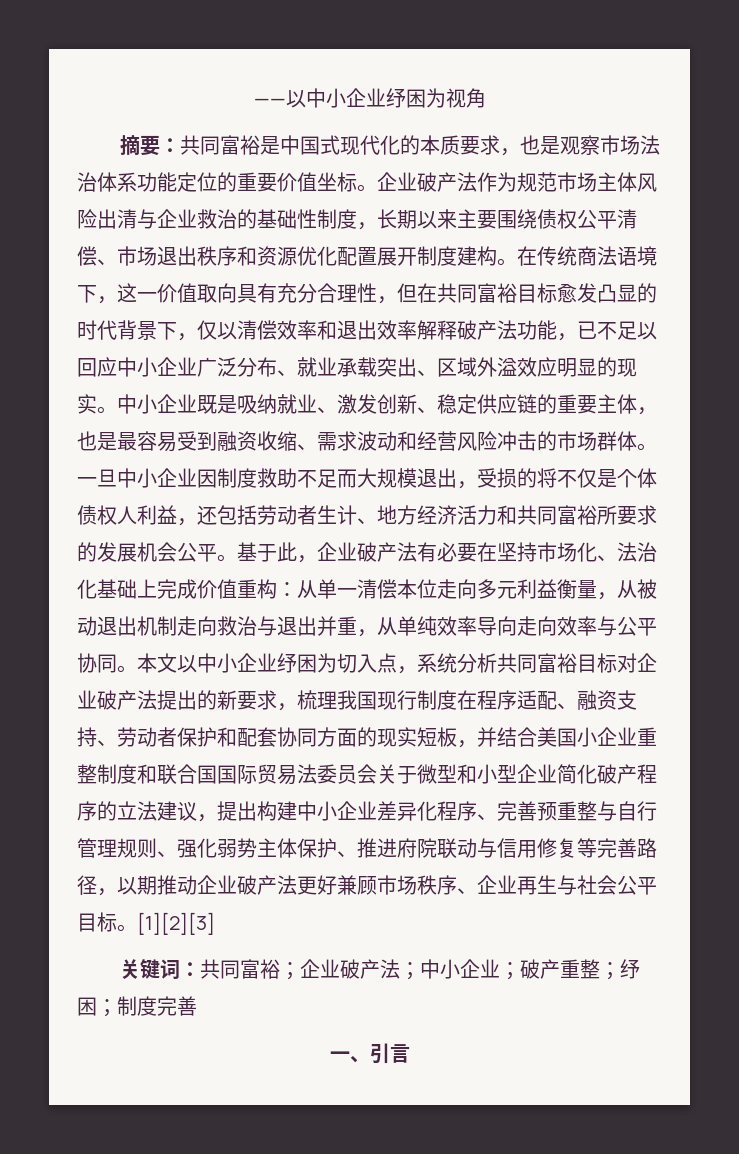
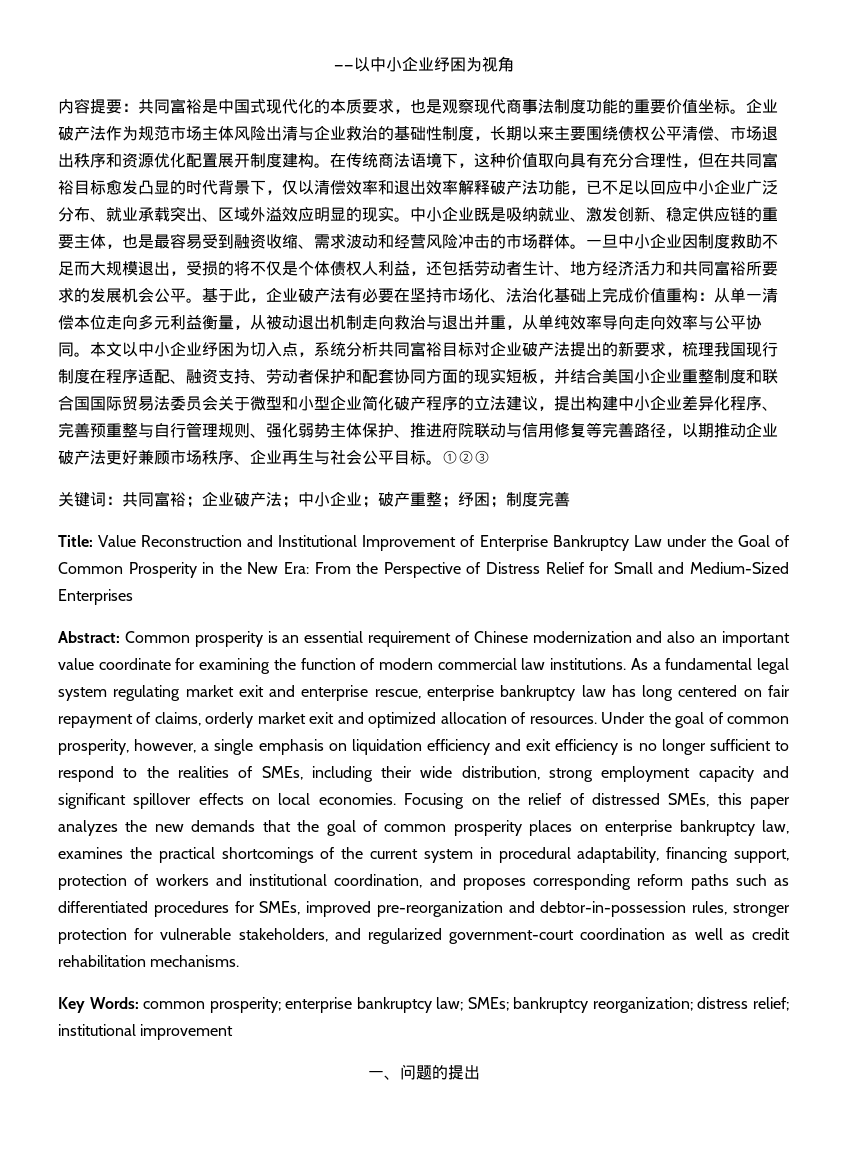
[120,135,141,155] 摘 -> [58,98,106,114] 内容提
[600,135,661,155] [77,172,217,192] 市场法治体系功能定位 -> [474,99,618,114] 现代商事法制度功能
[137,292,157,301] 一 -> [490,153,506,168] 种
[137,912,215,935] [1][2][3] -> [442,450,490,464] ①②③
(197, 1006) none -> [58,535,791,551] [58,562,790,578] [58,589,133,605] [58,631,790,647] [58,658,789,674] [58,685,791,701] [58,712,790,728] [58,739,789,755] [58,766,789,782] [58,793,790,809] [58,820,790,836] [58,847,790,863] [58,874,789,890] [58,901,790,917] [58,928,790,944] [58,955,240,967] [58,997,789,1013] [58,1024,234,1040] // Title: Value Reconstruction and Institutional Improvement of Enterprise Bankruptcy Law under the Goal of Common Prosperity in the New Era: From the Perspective of Distress Relief for Small and Medium-Sized Enterprises // Abstract: Common prosperity is an essential requirement of Chinese modernization and also an important value coordinate for examining the function of modern commercial law institutions. As a fundamental legal system regulating market exit and enterprise rescue, enterprise bankruptcy law has long centered on fair repayment of claims, orderly market exit and optimized allocation of resources. Under the goal of common prosperity, however, a single emphasis on liquidation efficiency and exit efficiency is no longer sufficient to respond to the realities of SMEs, including their wide distribution, strong employment capacity and significant spillover effects on local economies. Focusing on the relief of distressed SMEs, this paper analyzes the new demands that the goal of common prosperity places on enterprise bankruptcy law, examines the practical shortcomings of the current system in procedural adaptability, financing support, protection of workers and institutional coordination, and proposes corresponding reform paths such as differentiated procedures for SMEs, improved pre-reorganization and debtor-in-possession rules, stronger protection for vulnerable stakeholders, and regularized government-court coordination as well as credit rehabilitation mechanisms. // Key Words: common prosperity; enterprise bankruptcy law; SMEs; bankruptcy reorganization; distress relief; institutional improvement
[369,1043,410,1064] 引言 -> [399,1064,480,1080] 问题的提出

